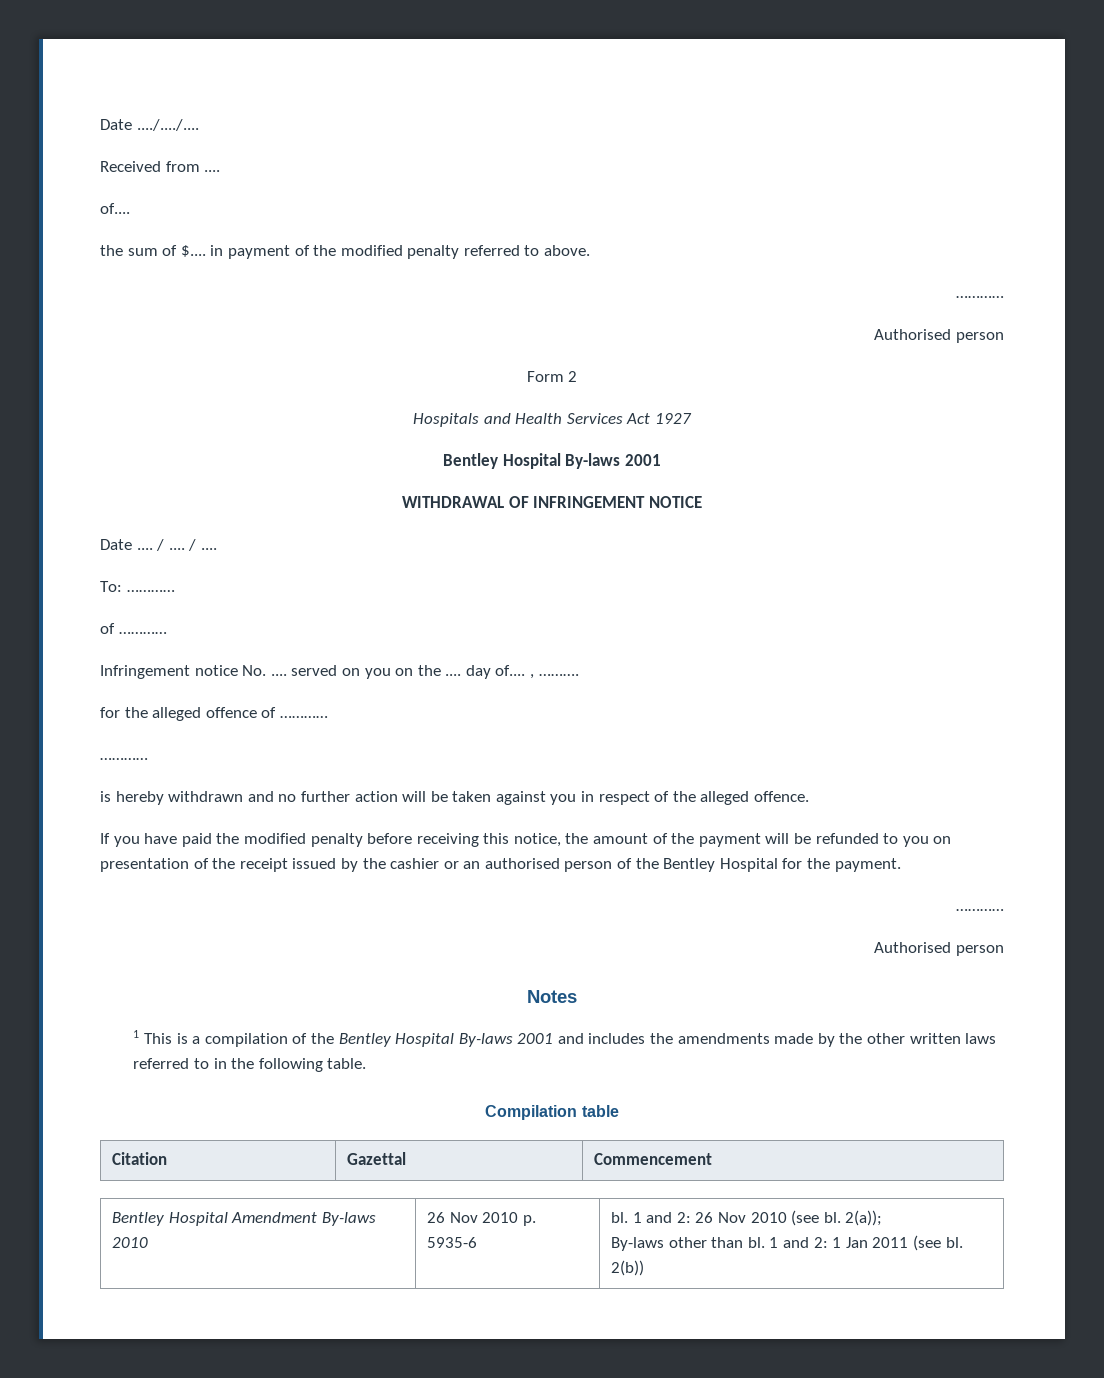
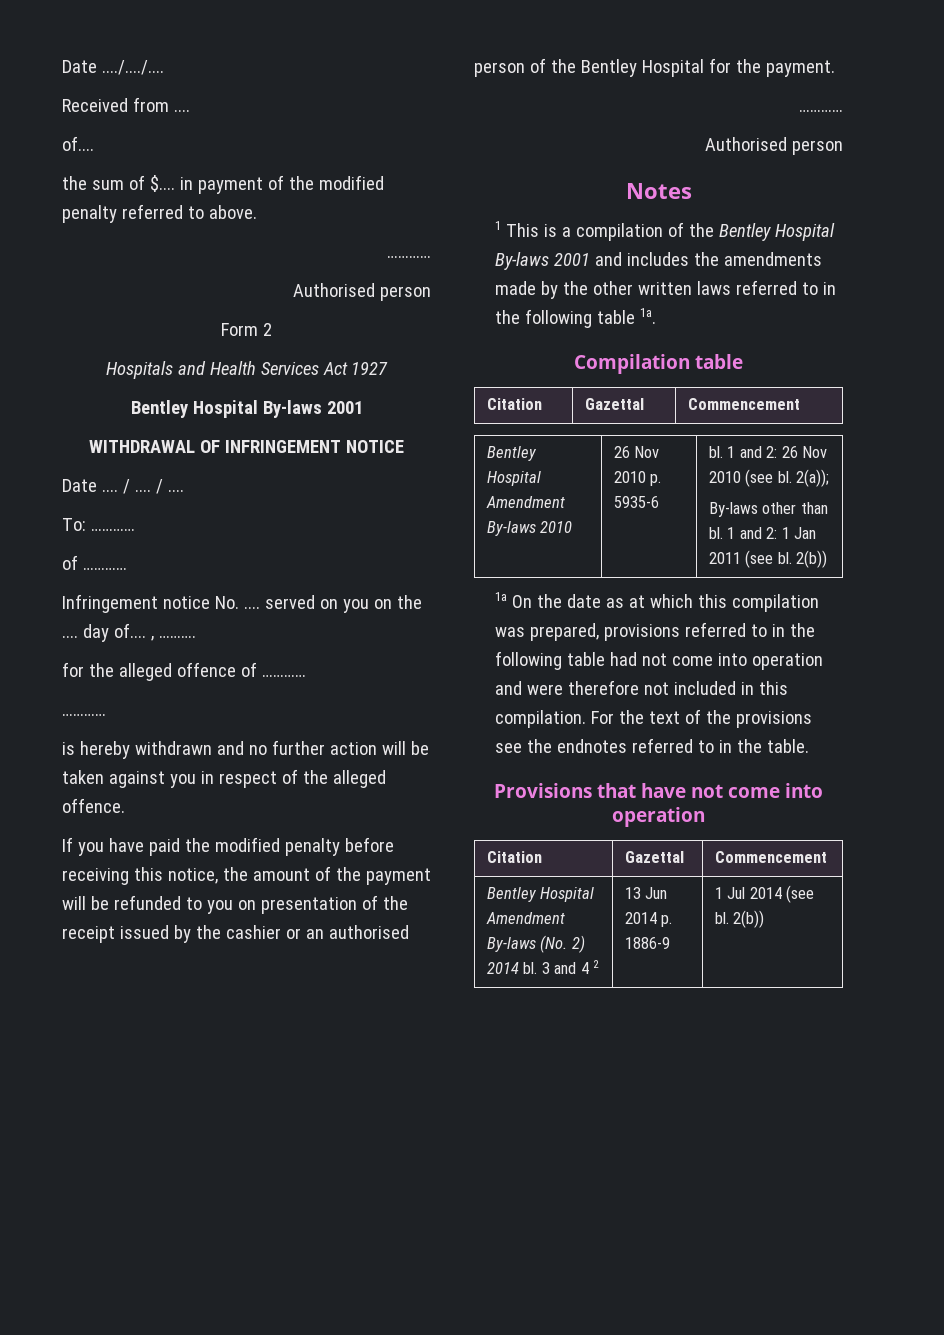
[327,1058,367,1069] table. -> [596,308,656,324] table 1a.
(645, 1268) none -> [494,592,819,612] [494,622,815,641] [494,651,823,670] [494,680,788,695] [494,709,812,728] [494,738,809,753] [494,783,823,798] [612,807,705,827] [486,851,542,863] [624,851,684,863] [714,851,827,863] [486,887,595,902] [485,912,565,924] [486,935,585,953] [486,960,600,974] [624,887,668,899] [624,912,673,927] [624,937,670,949] [714,885,815,903] [714,910,765,928] // 1a On the date as at which this compilation was prepared, provisions referred to in the following table had not come into operation and were therefore not included in this compilation. For the text of the provisions see the endnotes referred to in the table. // Provisions that have not come into operation // Citation | Gazettal | Commencement // Bentley Hospital Amendment By-laws (No. 2) 2014 bl. 3 and 4 2 | 13 Jun 2014 p. 1886-9 | 1 Jul 2014 (see bl. 2(b))

